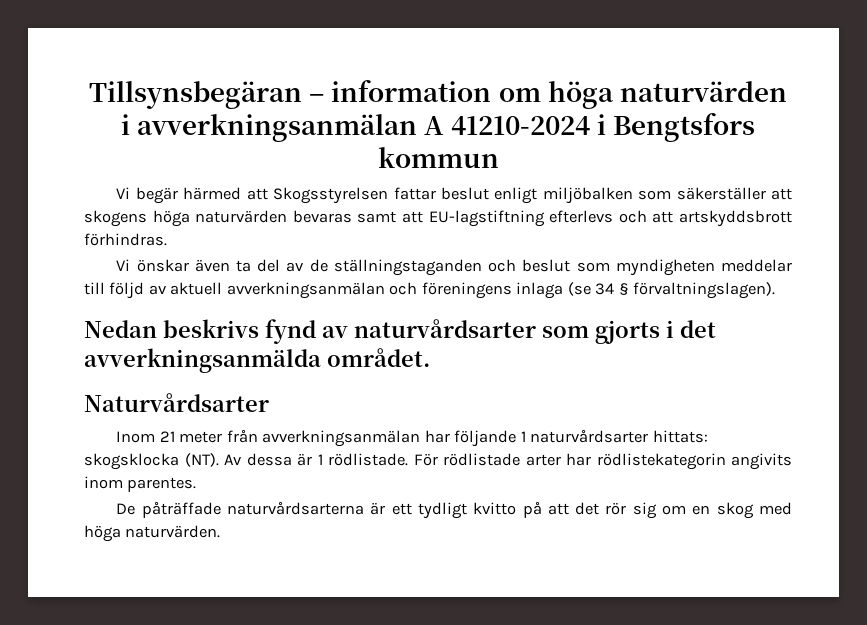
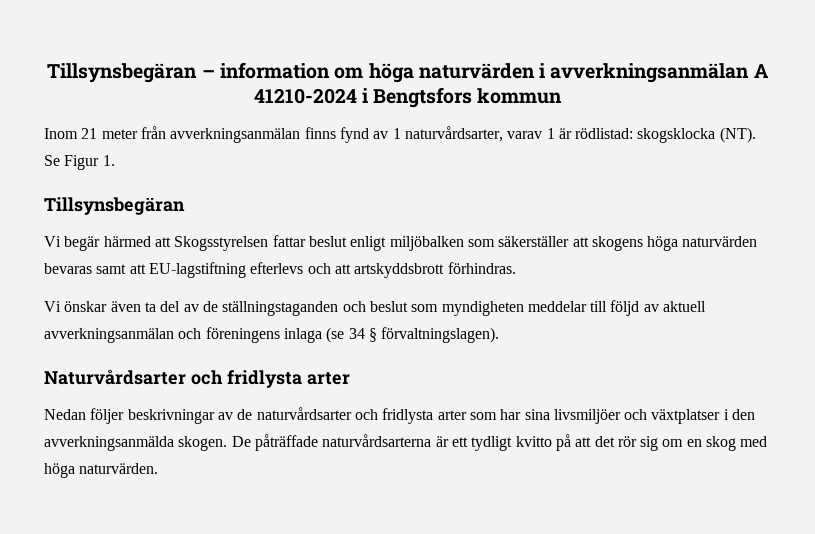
(499, 157) none -> [44,126,756,143] [44,155,115,170] [44,197,185,215] // Inom 21 meter från avverkningsanmälan finns fynd av 1 naturvårdsarter, varav 1 är rödlistad: skogsklocka (NT). Se Figur 1. // Tillsynsbegäran
[84,319,716,344] [84,348,430,373] [84,393,269,412] [116,429,708,447] [84,453,792,470] [84,476,197,492] Nedan beskrivs fynd av naturvårdsarter som gjorts i det avverkningsanmälda området. // Naturvårdsarter // Inom 21 meter från avverkningsanmälan har följande 1 naturvårdsarter hittats: skogsklocka (NT). Av dessa är 1 rödlistade. För rödlistade arter har rödlistekategorin angivits inom parentes. // -> [44,369,350,388] [44,407,756,424] [44,436,228,451] Naturvårdsarter och fridlysta arter // Nedan följer beskrivningar av de naturvårdsarter och fridlysta arter som har sina livsmiljöer och växtplatser i den avverkningsanmälda skogen.

